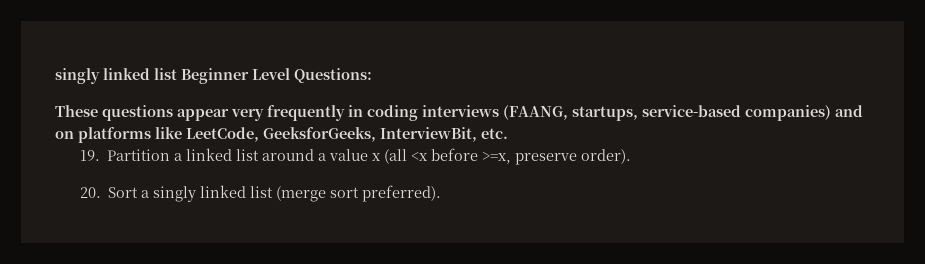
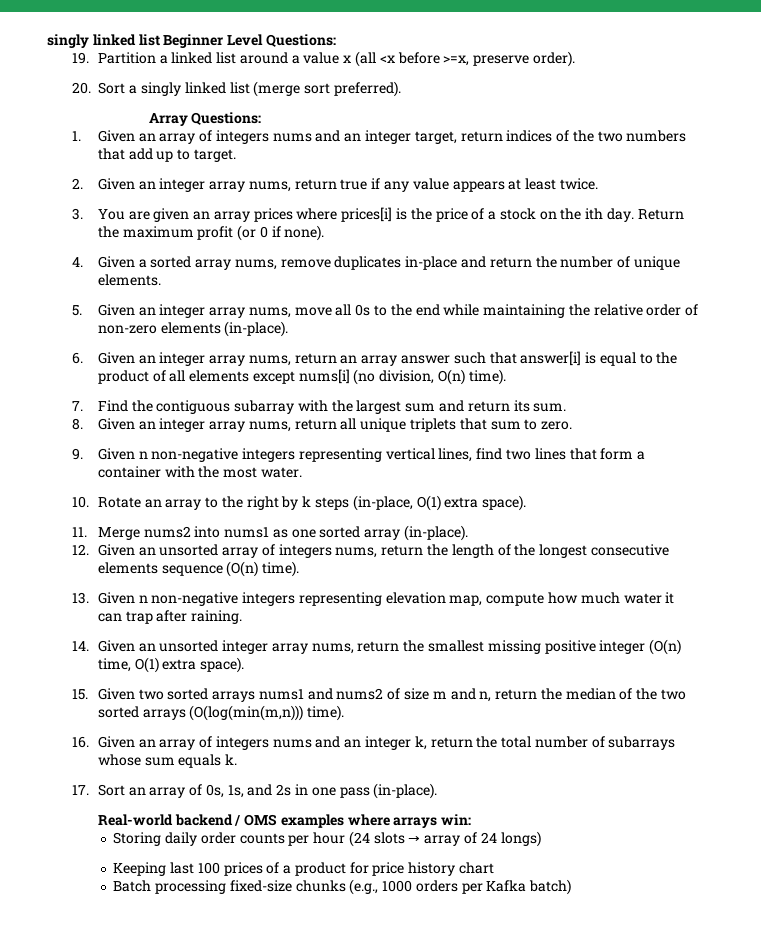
[55,105,863,121] [55,127,508,143] // These questions appear very frequently in coding interviews (FAANG, startups, service-based companies) and on platforms like LeetCode, GeeksforGeeks, InterviewBit, etc. -> (336, 40) none
(441, 193) none -> [148,112,262,126] [72,130,687,144] [97,148,236,162] [72,178,598,192] [72,207,684,222] [97,225,325,241] [72,256,680,270] [97,274,161,286] [72,304,699,318] [97,321,289,337] [72,351,678,366] [97,369,506,385] [72,400,567,414] [72,418,573,432] [72,448,646,462] [97,466,302,478] [72,495,527,511] [72,525,469,541] [72,544,669,558] [97,561,300,577] [72,592,675,606] [97,610,243,624] [72,639,682,655] [97,657,245,673] [72,688,687,702] [97,705,345,721] [72,736,676,750] [97,754,238,768] [72,783,438,799] [97,814,472,828] [113,831,541,847] [113,862,494,876] [113,879,572,895] // Array Questions: // 1. Given an array of integers nums and an integer target, return indices of the two numbers that add up to target. // 2. Given an integer array nums, return true if any value appears at least twice. // 3. You are given an array prices where prices[i] is the price of a stock on the ith day. Return the maximum profit (or 0 if none). // 4. Given a sorted array nums, remove duplicates in-place and return the number of unique elements. // 5. Given an integer array nums, move all 0s to the end while maintaining the relative order of non-zero elements (in-place). // 6. Given an integer array nums, return an array answer such that answer[i] is equal to the product of all elements except nums[i] (no division, O(n) time). // 7. Find the contiguous subarray with the largest sum and return its sum. // 8. Given an integer array nums, return all unique triplets that sum to zero. // 9. Given n non-negative integers representing vertical lines, find two lines that form a container with the most water. // 10. Rotate an array to the right by k steps (in-place, O(1) extra space). // 11. Merge nums2 into nums1 as one sorted array (in-place). // 12. Given an unsorted array of integers nums, return the length of the longest consecutive elements sequence (O(n) time). // 13. Given n non-negative integers representing elevation map, compute how much water it can trap after raining. // 14. Given an unsorted integer array nums, return the smallest missing positive integer (O(n) time, O(1) extra space). // 15. Given two sorted arrays nums1 and nums2 of size m and n, return the median of the two sorted arrays (O(log(min(m,n))) time). // 16. Given an array of integers nums and an integer k, return the total number of subarrays whose sum equals k. // 17. Sort an array of 0s, 1s, and 2s in one pass (in-place). // Real-world backend / OMS examples where arrays win: // Storing daily order counts per hour (24 slots → array of 24 longs) // Keeping last 100 prices of a product for price history chart // Batch processing fixed-size chunks (e.g., 1000 orders per Kafka batch)

